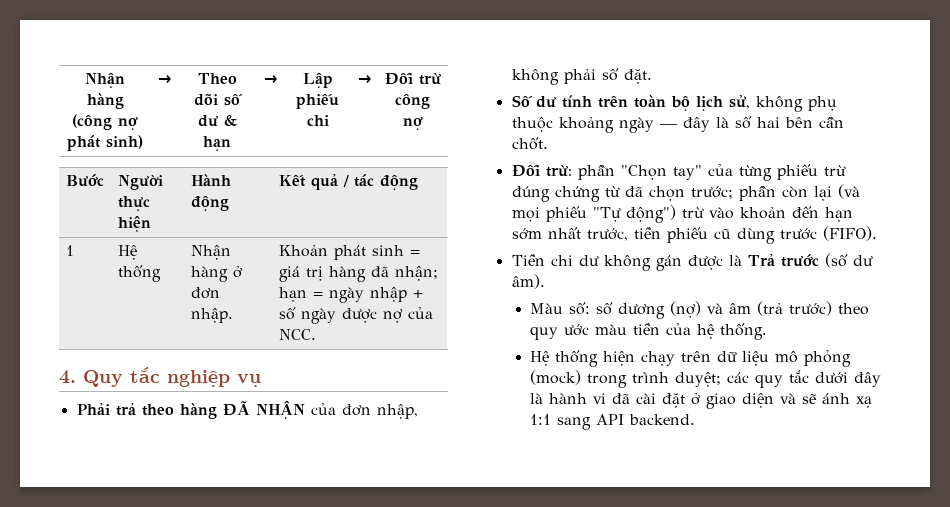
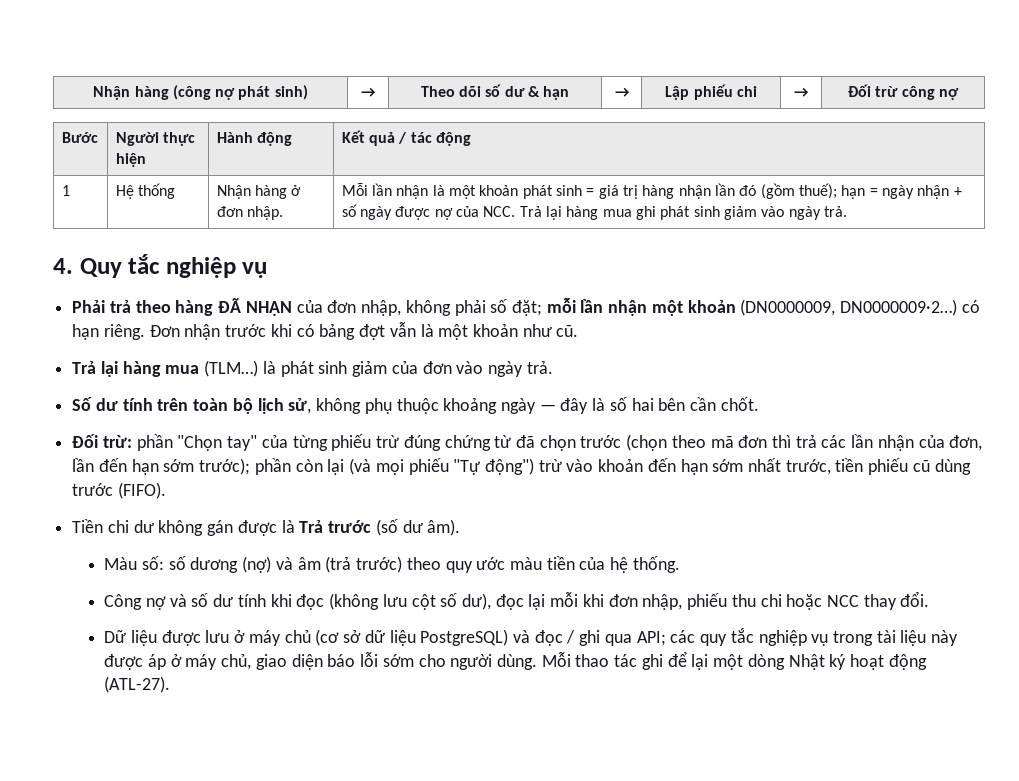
[278,245,328,257] Khoản -> [341,183,519,199] Mỗi lần nhận là một khoản
[370,266,438,281] đã nhận; -> [678,183,837,199] nhận lần đó (gồm thuế);
[369,287,407,302] nhập -> [917,185,950,199] nhận
(316, 334) none -> [519,206,847,220] Trả lại hàng mua ghi phát sinh giảm vào ngày trả.
[623,69,652,84] đặt. -> [511,298,980,316] [72,322,579,340] [72,360,553,377] đặt; mỗi lần nhận một khoản (DN0000009, DN0000009·2…) có hạn riêng. Đơn nhận trước khi có bảng đợt vẫn là một khoản như cũ. // Trả lại hàng mua (TLM…) là phát sinh giảm của đơn vào ngày trả.
[690,186,733,199] trước; -> [580,434,983,451] [72,458,251,475] trước (chọn theo mã đơn thì trả các lần nhận của đơn, lần đến hạn sớm trước);
[530,350,852,367] [530,370,882,388] [530,393,873,409] [530,414,696,430] Hệ thống hiện chạy trên dữ liệu mô phỏng (mock) trong trình duyệt; các quy tắc dưới đây là hành vi đã cài đặt ở giao diện và sẽ ánh xạ 1:1 sang API backend. -> [104,591,930,610] [104,628,959,646] [104,651,927,670] [104,676,171,693] Công nợ và số dư tính khi đọc (không lưu cột số dư), đọc lại mỗi khi đơn nhập, phiếu thu chi hoặc NCC thay đổi. // Dữ liệu được lưu ở máy chủ (cơ sở dữ liệu PostgreSQL) và đọc / ghi qua API; các quy tắc nghiệp vụ trong tài liệu này được áp ở máy chủ, giao diện báo lỗi sớm cho người dùng. Mỗi thao tác ghi để lại một dòng Nhật ký hoạt động (ATL-27).

